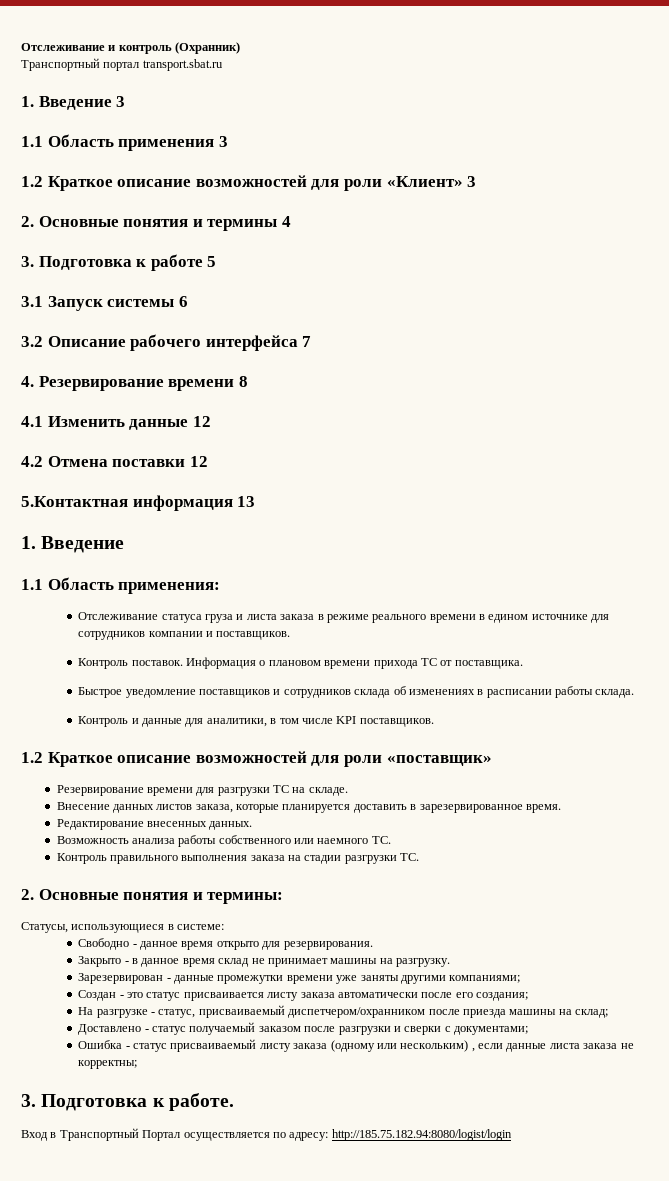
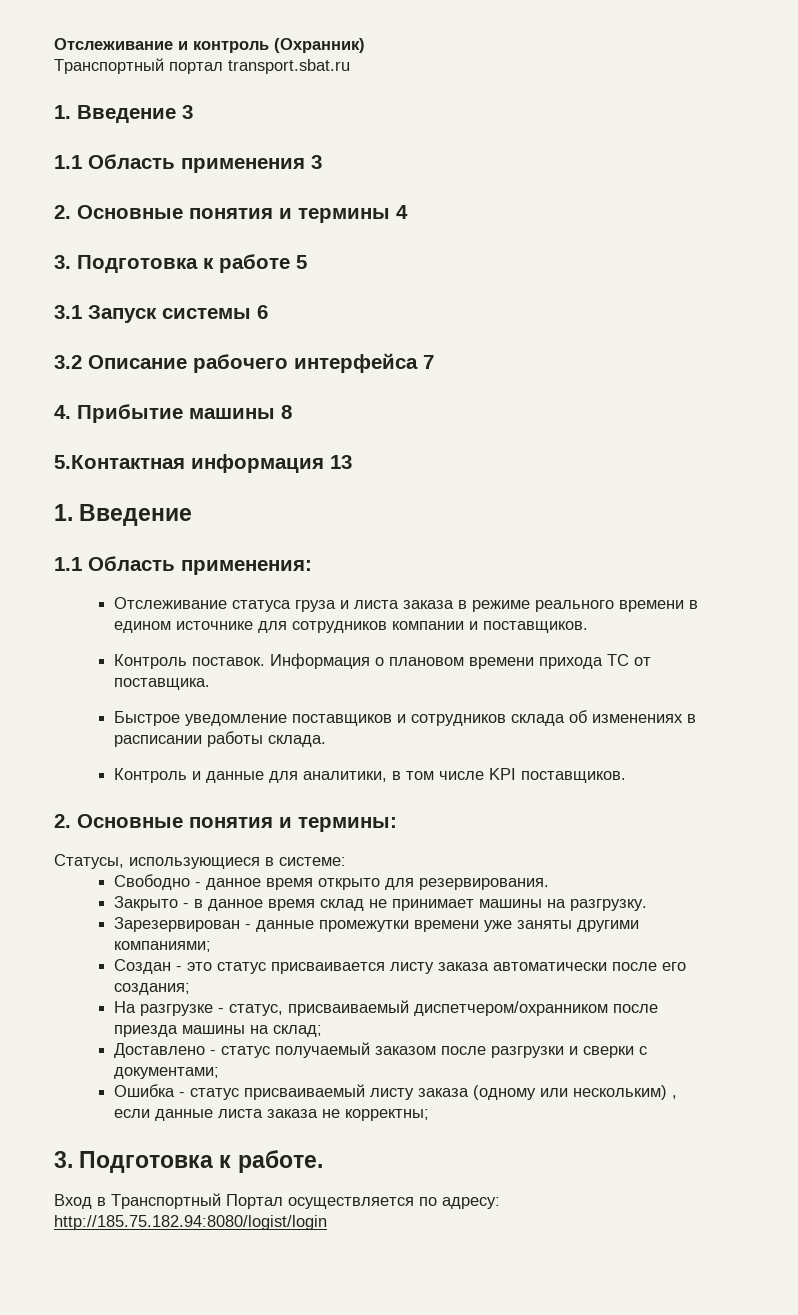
[21,175,477,191] // 1.2 Краткое описание возможностей для роли «Клиент» 3 -> (322, 162) none
[38,376,235,391] Резервирование времени -> [77,404,275,423] Прибытие машины
[21,416,211,430] [21,456,208,467] // 4.1 Изменить данные 12 // 4.2 Отмена поставки 12 -> (292, 412) none
[21,751,492,767] [56,785,348,796] [56,802,561,813] [56,819,253,830] [56,835,391,847] [56,853,420,864] // 1.2 Краткое описание возможностей для роли «поставщик» // Резервирование времени для разгрузки ТС на складе. // Внесение данных листов заказа, которые планируется доставить в зарезервированное время. // Редактирование внесенных данных. // Возможность анализа работы собственного или наемного ТС. // Контроль правильного выполнения заказа на стадии разгрузки ТС. -> (627, 777) none

